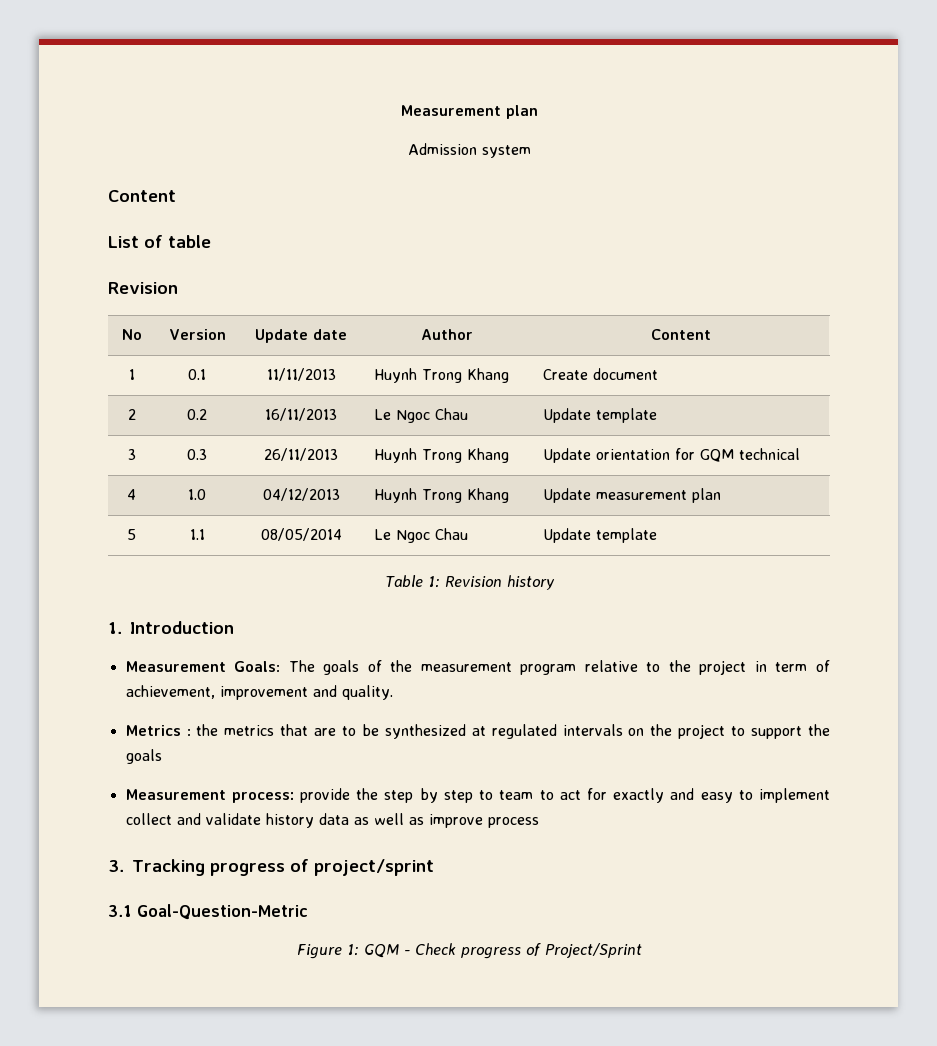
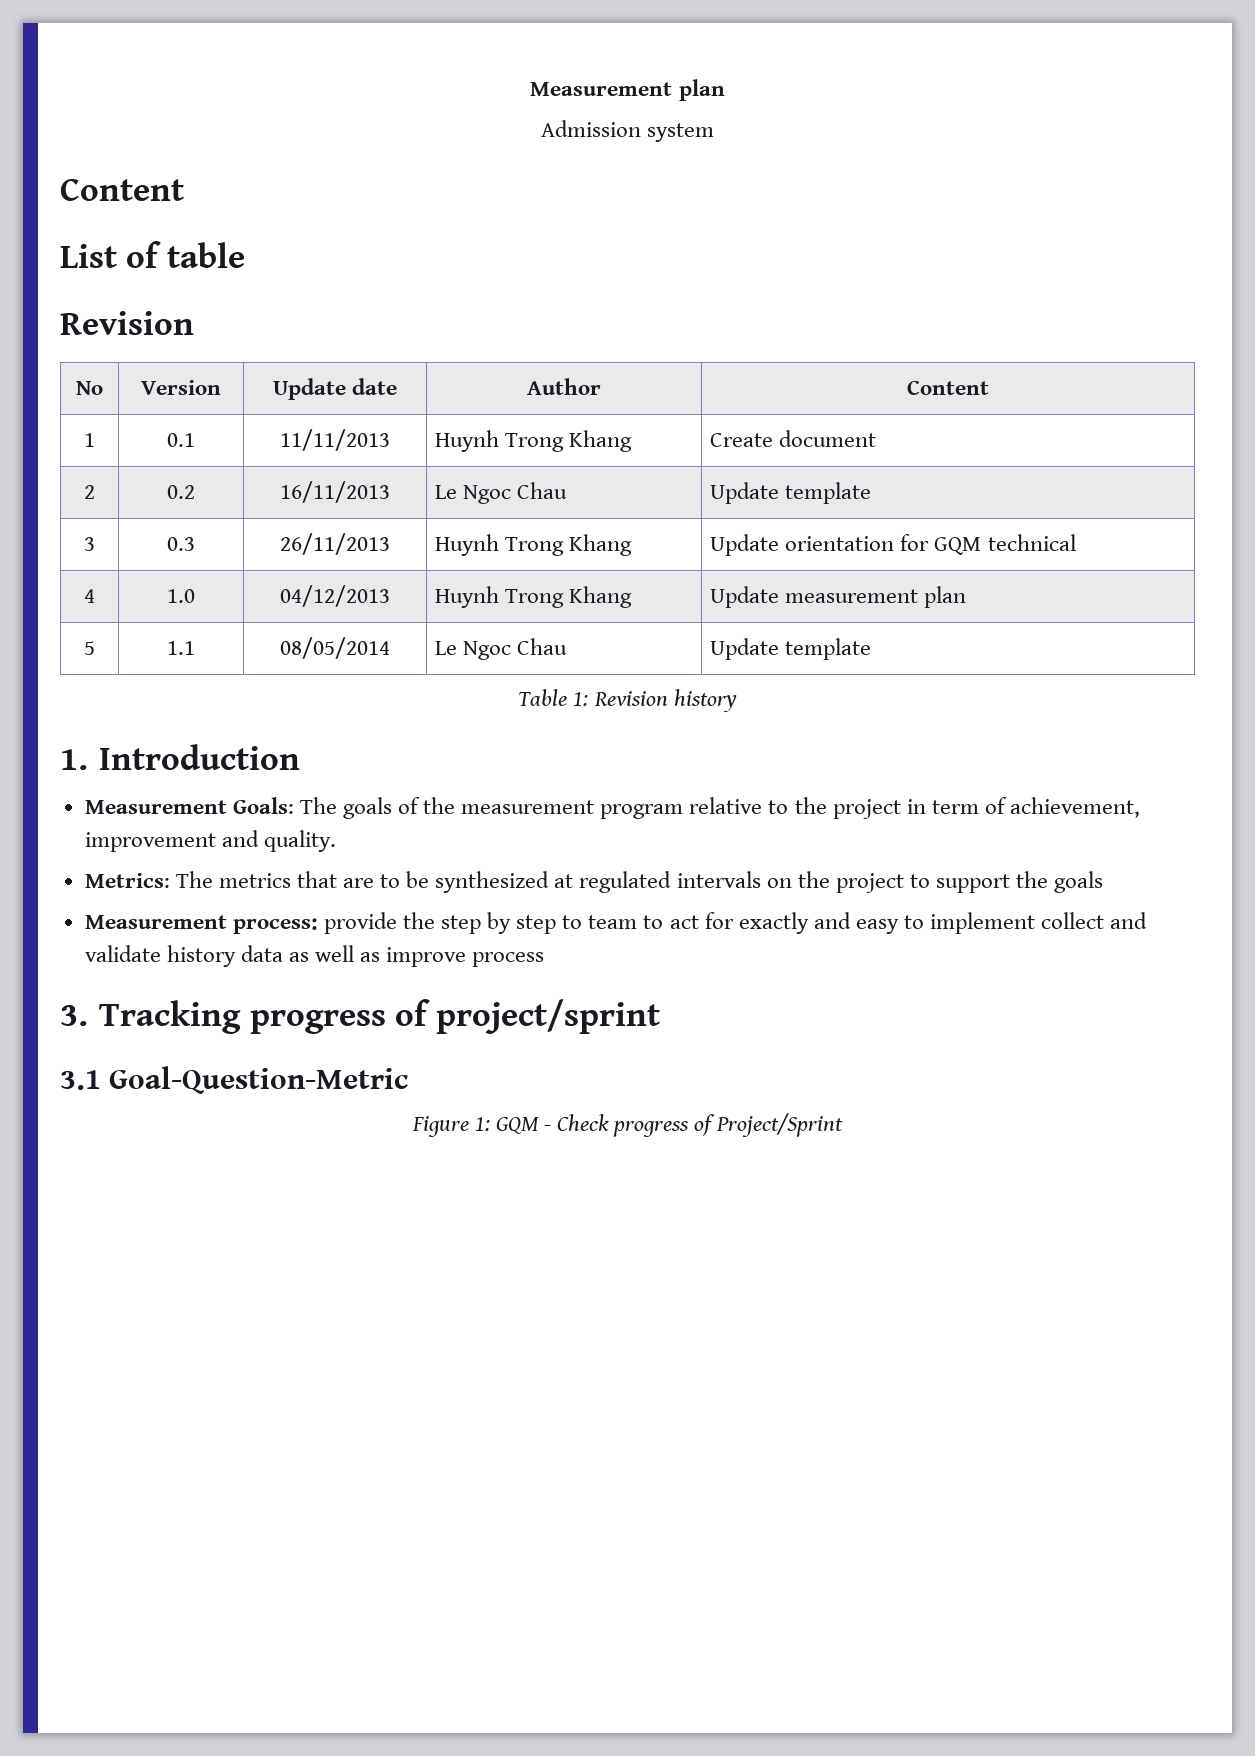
[125,724,219,736] Metrics : the -> [84,871,213,888] Metrics: The

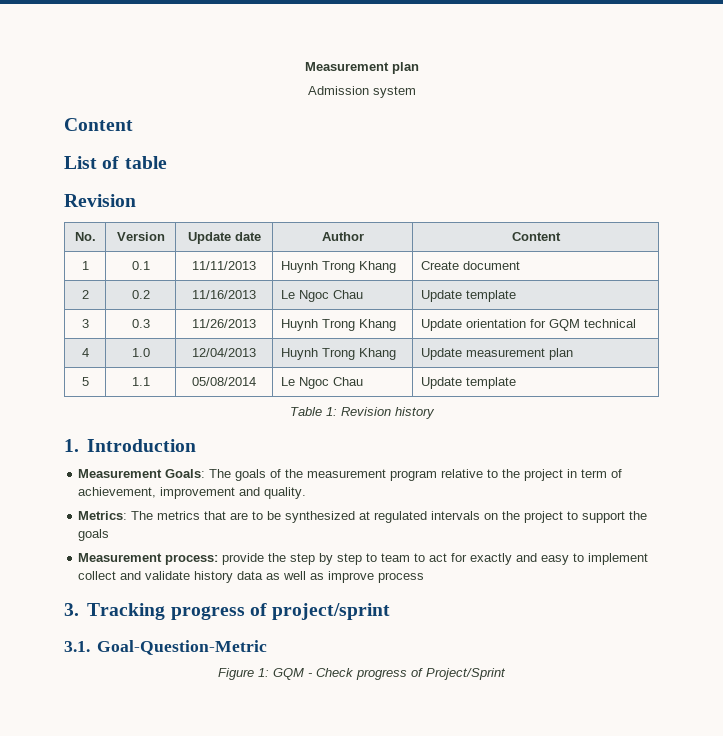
[76,381,103,395] No -> [74,232,96,241] No.
[280,481,390,503] 16/11/2013 -> [192,290,256,299] 11/16/2013
[280,533,390,555] 26/11/2013 -> [192,319,256,328] 11/26/2013
[280,585,390,607] 04/12/2013 -> [192,348,256,357] 12/04/2013
[280,637,390,659] 08/05/2014 -> [192,377,256,386] 05/08/2014
[60,1070,101,1090] 3.1 -> [64,641,90,652] 3.1.

